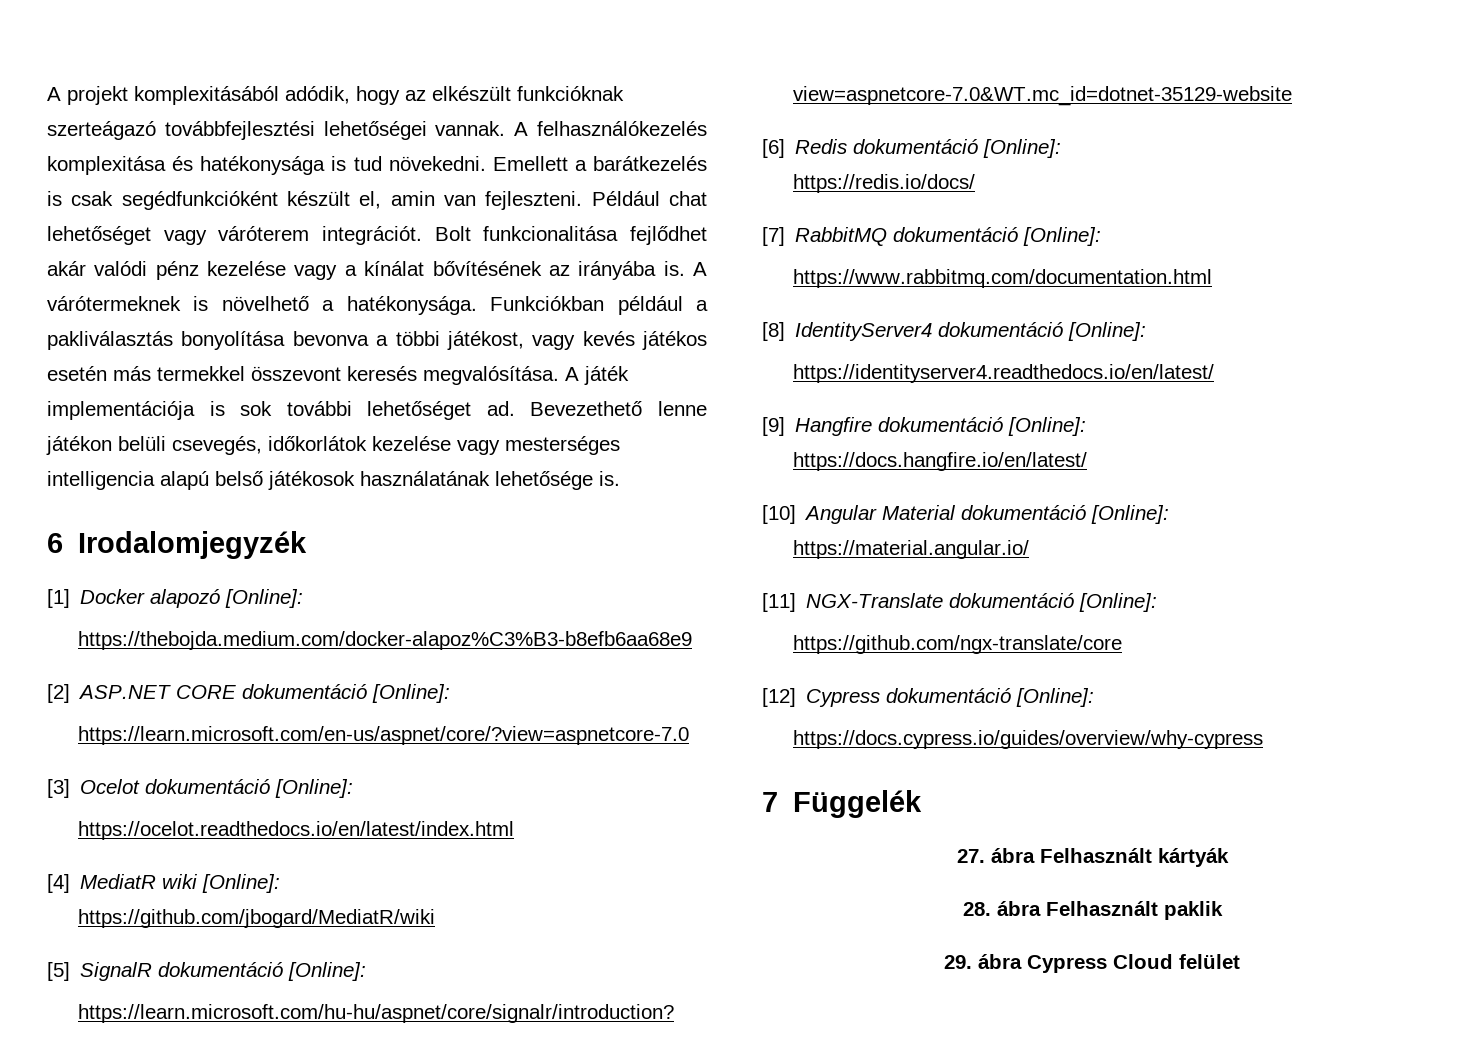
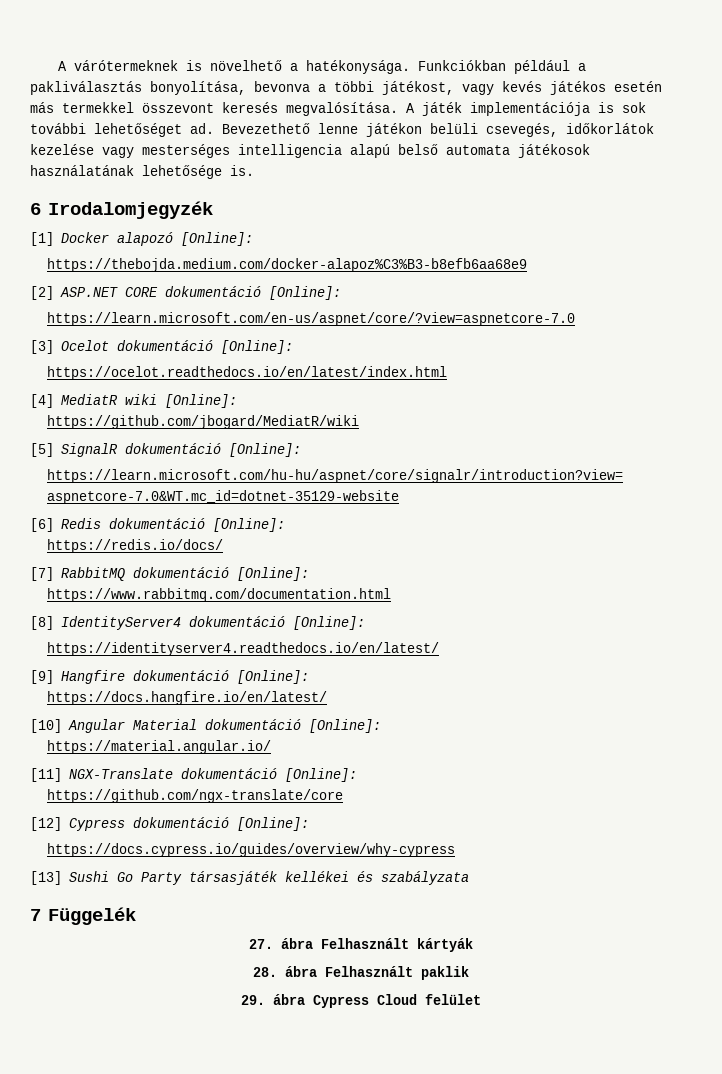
[47,86,624,105] [47,121,707,140] [47,156,707,175] [47,191,707,210] [47,226,708,245] [47,261,708,280] A projekt komplexitásából adódik, hogy az elkészült funkcióknak szerteágazó továbbfejlesztési lehetőségei vannak. A felhasználókezelés komplexitása és hatékonysága is tud növekedni. Emellett a barátkezelés is csak segédfunkcióként készült el, amin van fejleszteni. Például chat lehetőséget vagy váróterem integrációt. Bolt funkcionalitása fejlődhet akár valódi pénz kezelése vagy a kínálat bővítésének az irányába is. A -> [57,61,67,71] A
[181,331,286,350] bonyolítása -> [150,81,246,95] bonyolítása,
(263, 478) none -> [446,145,510,155] automata
(1264, 739) none -> [30,871,469,885] // [13] Sushi Go Party társasjáték kellékei és szabályzata

